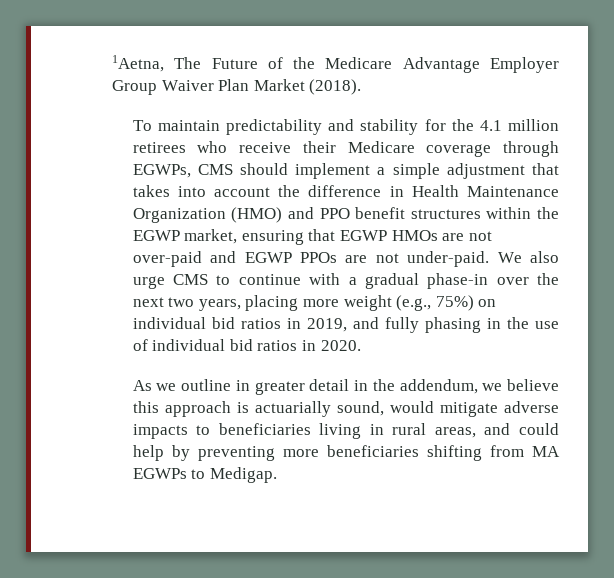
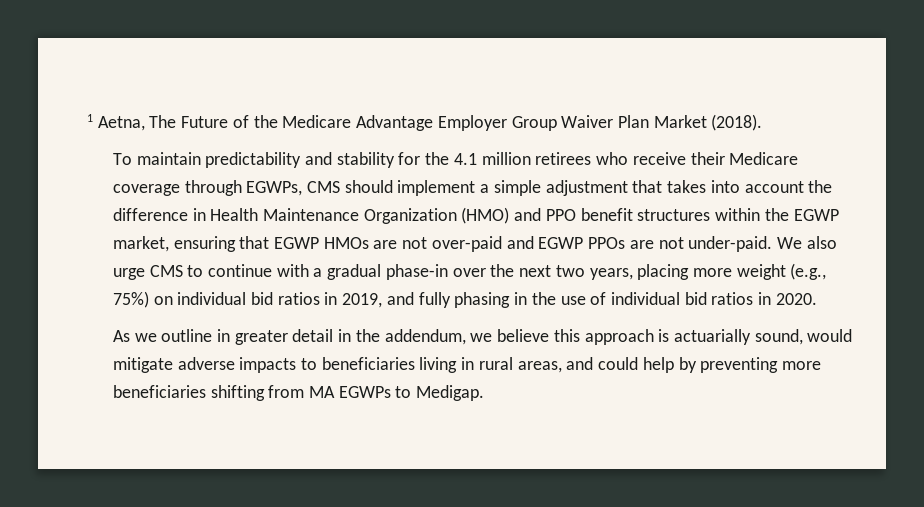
[112,55,164,72] 1Aetna, -> [87,114,145,131] 1 Aetna,

